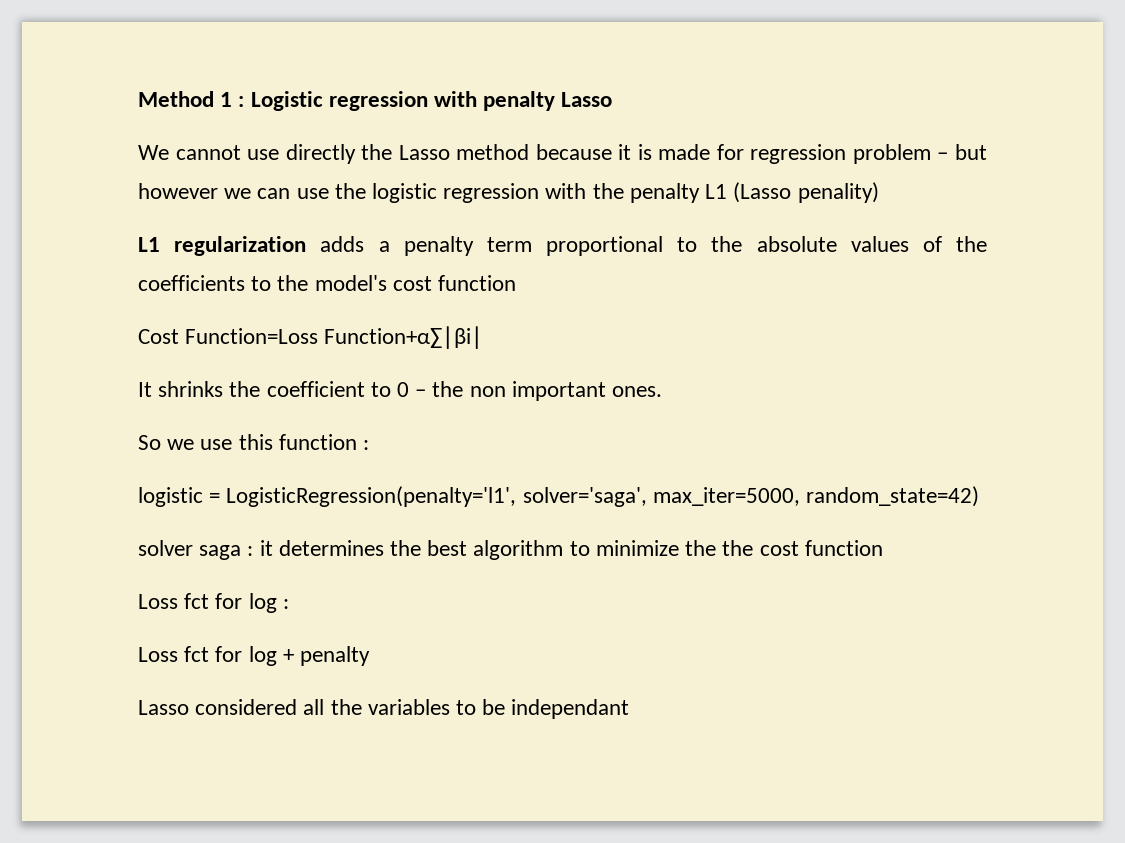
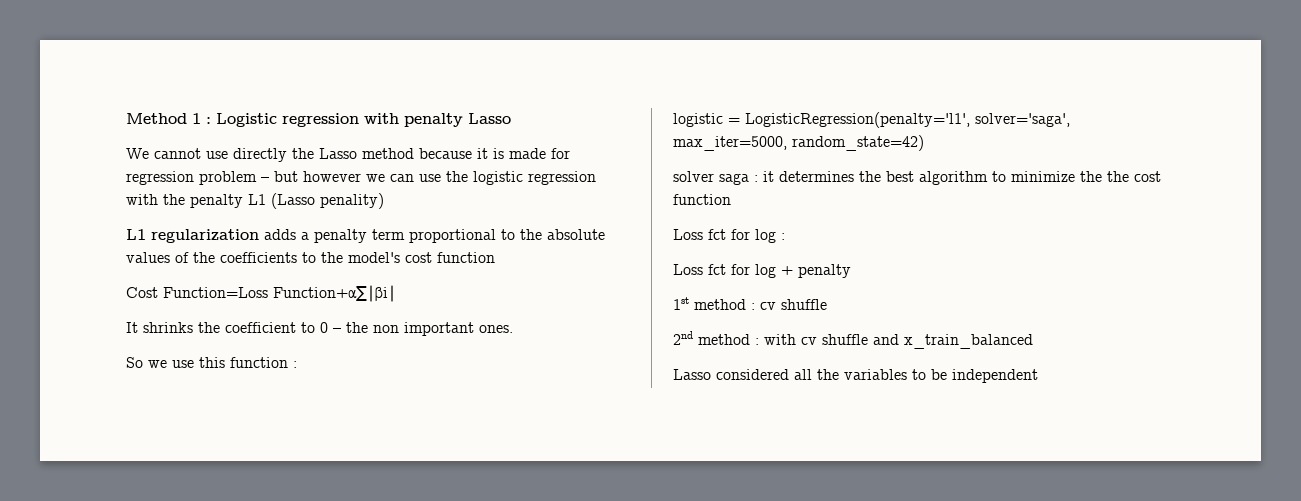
(371, 656) none -> [673,297,827,310] [673,331,1033,349] // 1st method : cv shuffle // 2nd method : with cv shuffle and x_train_balanced
[511,699,630,719] independant -> [952,369,1038,383] independent

